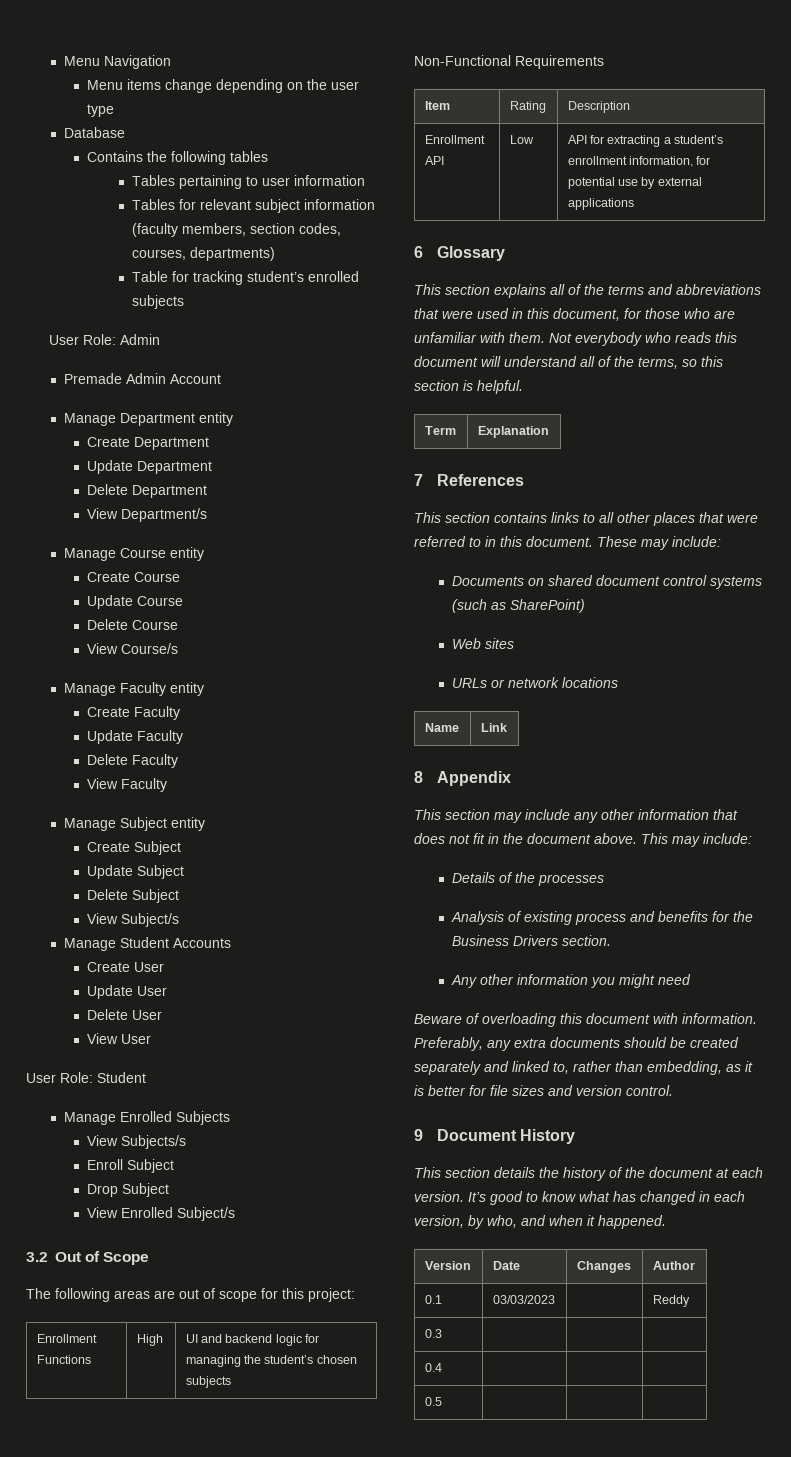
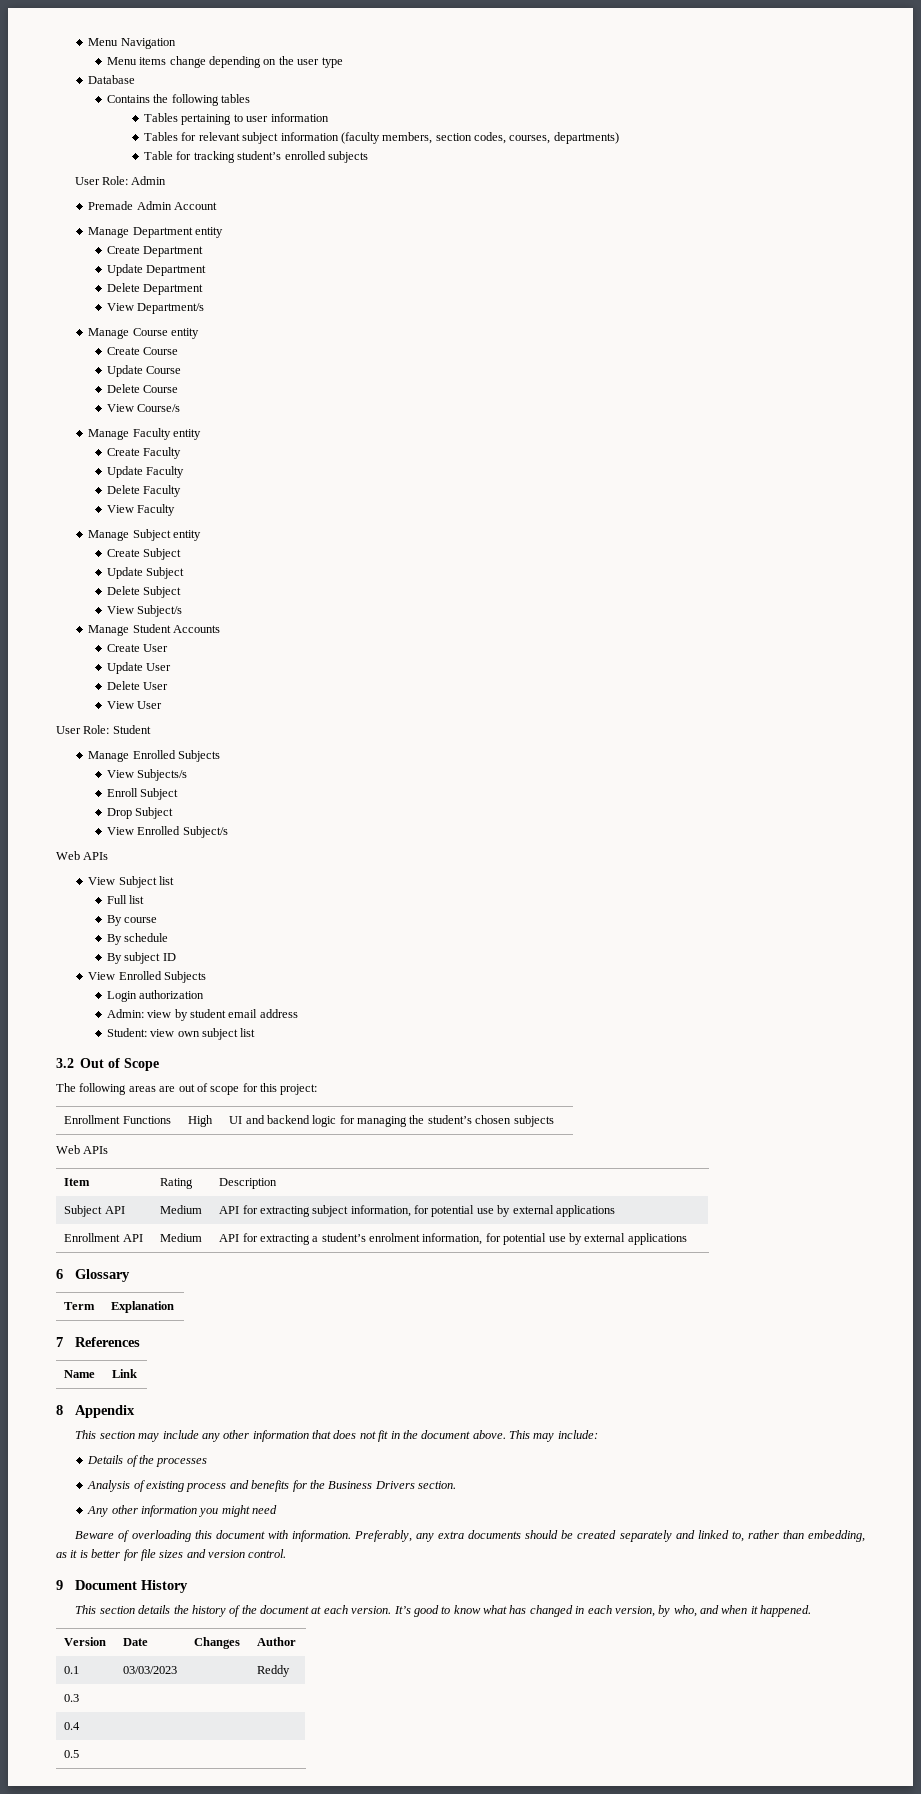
(235, 1214) none -> [56,851,109,860] [88,876,175,888] [106,895,145,904] [106,915,158,926] [106,933,169,945] [106,952,176,964] [88,971,207,983] [106,990,205,1002] [106,1009,298,1021] [106,1028,256,1040] // Web APIs // View Subject list // Full list // By course // By schedule // By subject ID // View Enrolled Subjects // Login authorization // Admin: view by student email address // Student: view own subject list
[414,55,604,69] Non-Functional Requirements -> [56,1145,109,1154] Web APIs
(630, 107) none -> [64,1205,125,1217] [160,1205,203,1214] [219,1205,615,1217] // Subject API | Medium | API for extracting subject information, for potential use by external applications
[509,135,534,144] Low -> [160,1233,203,1242] Medium
[567,156,627,165] enrollment -> [368,1233,420,1242] enrolment
[414,284,761,298] [414,308,735,321] [414,332,737,346] [414,356,723,369] [414,380,523,394] [424,426,456,435] [477,426,549,438] [414,474,524,486] [414,512,758,526] [414,536,721,550] [451,575,762,589] [451,599,585,613] [451,638,514,649] [451,677,618,688] // This section explains all of the terms and abbreviations that were used in this document, for those who are unfamiliar with them. Not everybody who reads this document will understand all of the terms, so this section is helpful. // Term | Explanation // 7 References // This section contains links to all other places that were referred to in this document. These may include: // Documents on shared document control systems (such as SharePoint) // Web sites // URLs or network locations -> [64,1302,96,1310] [111,1301,175,1313] [56,1337,140,1347] // Term | Explanation // 7 References

